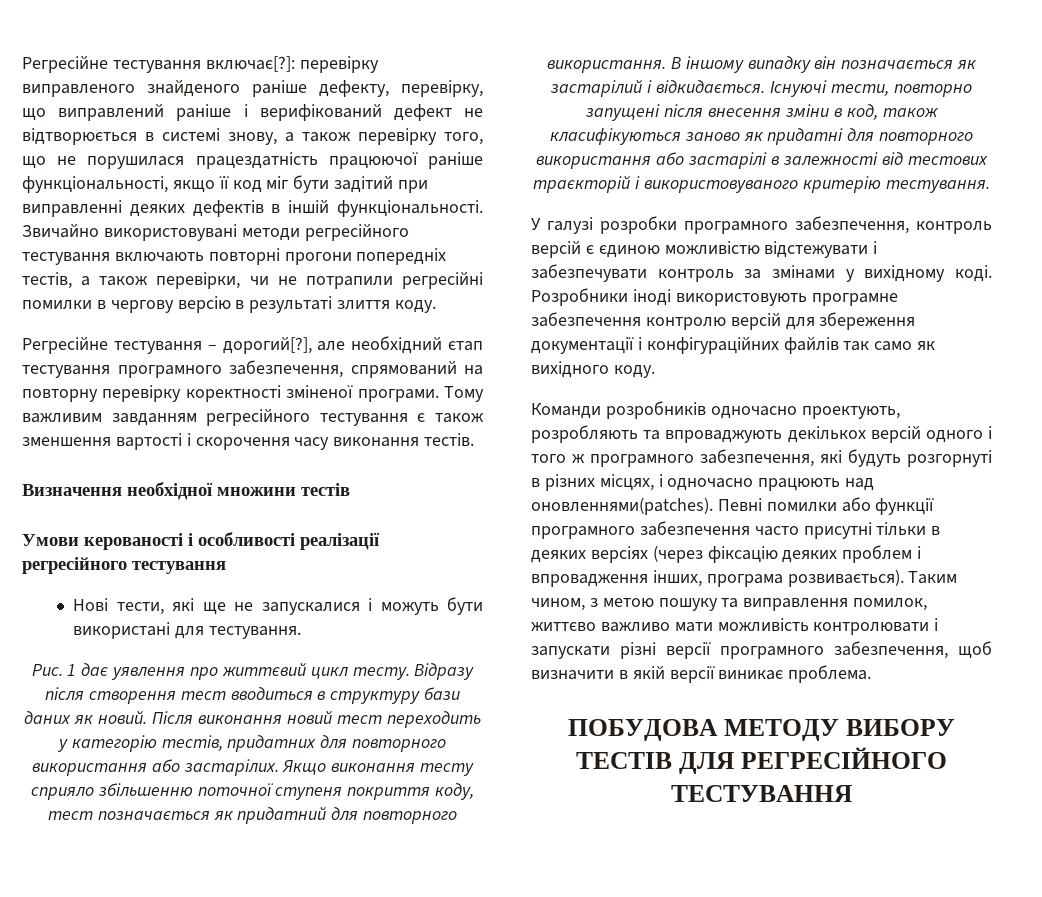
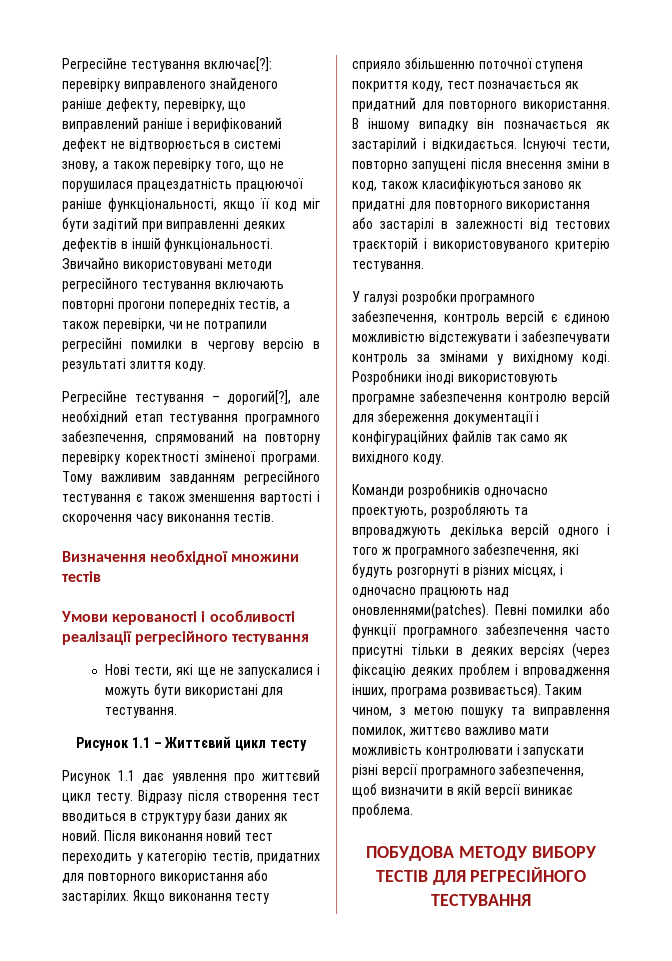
[447,341,483,351] єтап -> [134,414,163,422] етап
[31,664,77,676] Рис. 1 -> [76,736,307,751] [62,770,136,784] Рисунок 1.1 – Життєвий цикл тесту // Рисунок 1.1
[787,426,866,443] декількох -> [449,524,503,537] декілька

